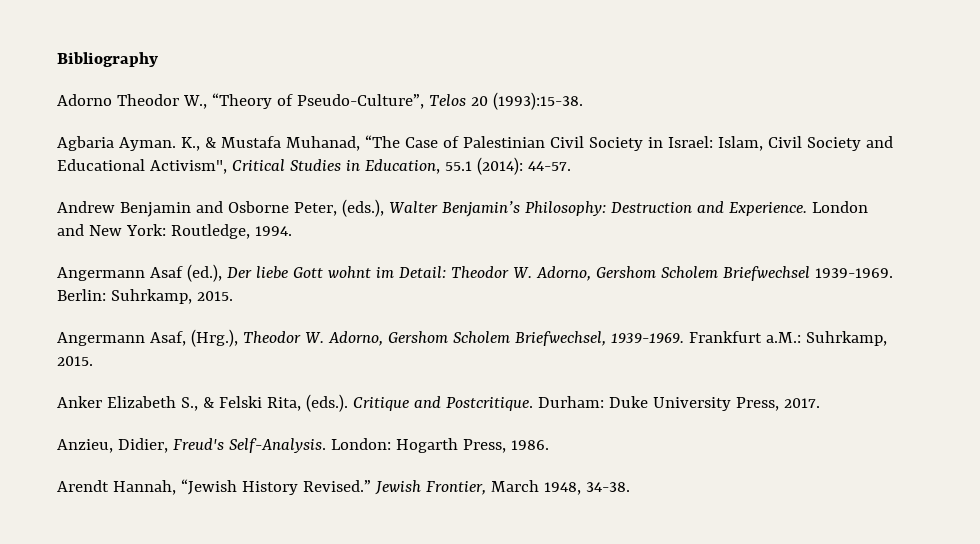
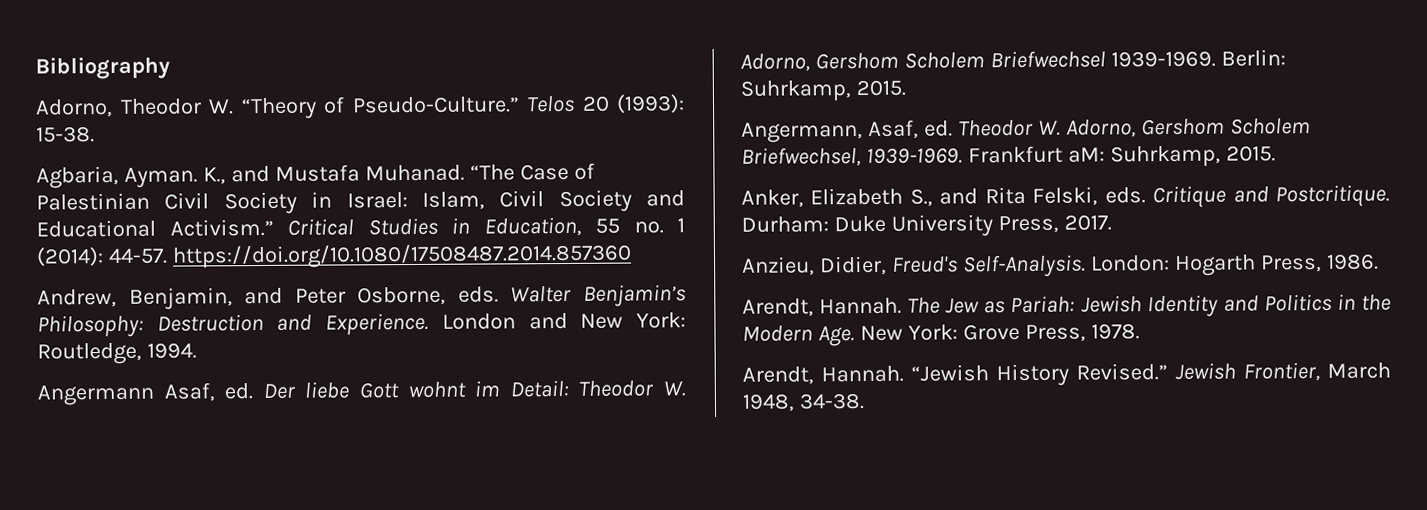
[57,94,207,109] Adorno Theodor W., -> [35,98,234,118] Adorno, Theodor W.
[296,94,424,109] Pseudo-Culture”, -> [351,96,520,114] Pseudo-Culture.”
[492,92,583,110] [57,136,360,151] (1993):15-38. // Agbaria Ayman. K., & Mustafa Muhanad, -> [616,94,685,114] [36,126,95,143] [36,164,465,189] (1993): 15-38. // Agbaria, Ayman. K., and Mustafa Muhanad.
[149,160,227,174] Activism", -> [169,218,274,237] Activism.”
[444,161,472,171] 55.1 -> [595,218,685,234] 55 no. 1
[57,199,384,217] // Andrew Benjamin and Osborne Peter, (eds.), -> [171,242,632,269] [37,286,499,310] https://doi.org/10.1080/17508487.2014.857360 // Andrew, Benjamin, and Peter Osborne, eds.
[149,264,222,282] Asaf (ed.), -> [163,382,254,402] Asaf, ed.
[57,329,238,347] Angermann Asaf, (Hrg.), -> [741,119,953,143] Angermann, Asaf, ed.
[765,331,887,346] [57,356,93,366] [57,396,102,408] a.M.: Suhrkamp, 2015. // Anker -> [1067,145,1276,168] [741,189,804,208] aM: Suhrkamp, 2015. // Anker,
[202,394,348,412] & Felski Rita, (eds.). -> [939,186,1146,206] and Rita Felski, eds.
[57,480,176,495] Arendt Hannah, -> [742,293,1391,318] [742,323,1140,347] [742,365,904,385] Arendt, Hannah. The Jew as Pariah: Jewish Identity and Politics in the Modern Age. New York: Grove Press, 1978. // Arendt, Hannah.

